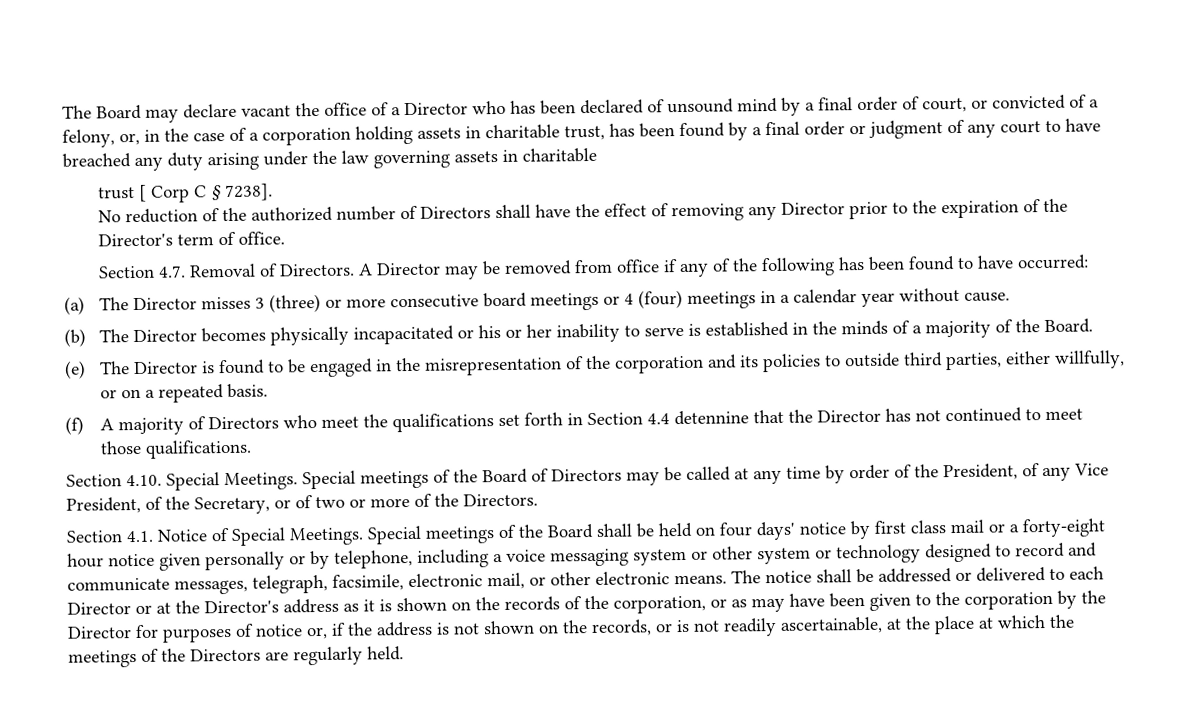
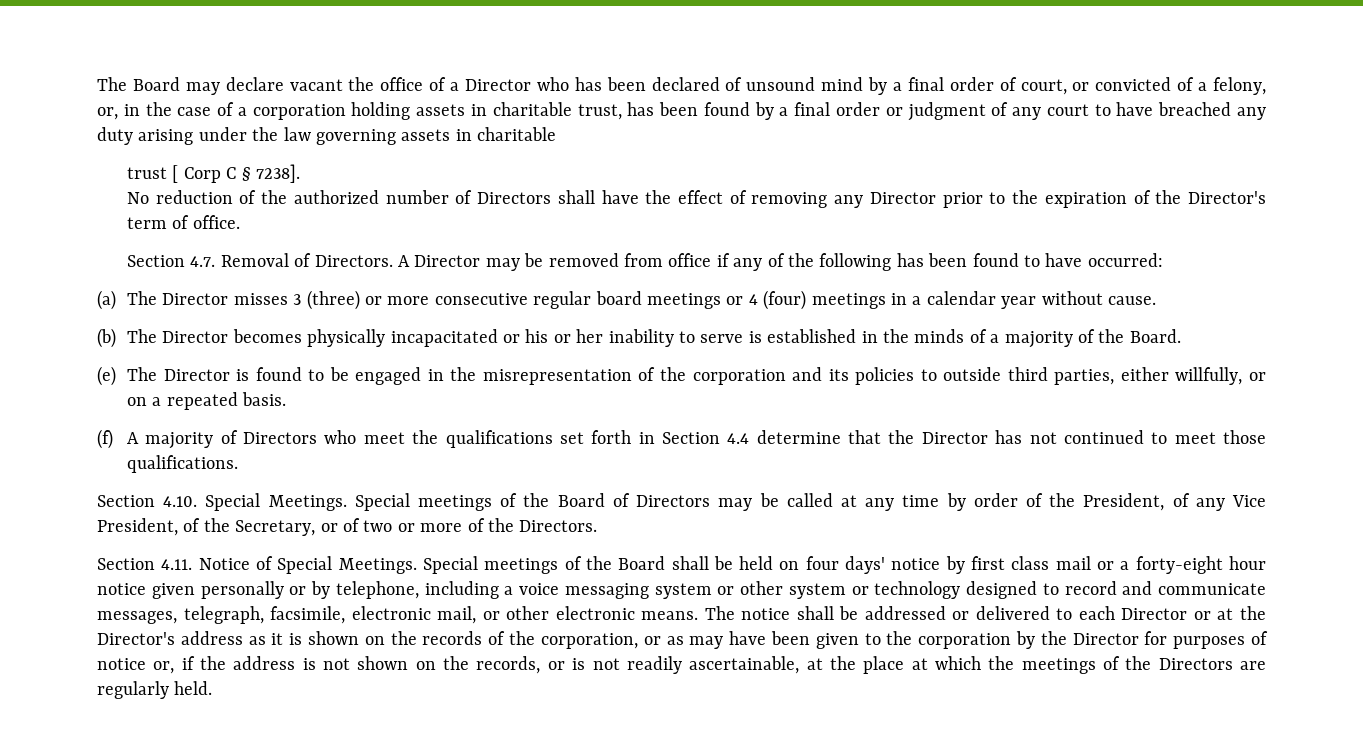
(480, 301) none -> [533,291,592,309] regular
[674,410,750,426] detennine -> [756,430,841,444] determine
[126,530,154,543] 4.1. -> [161,559,193,570] 4.11.

